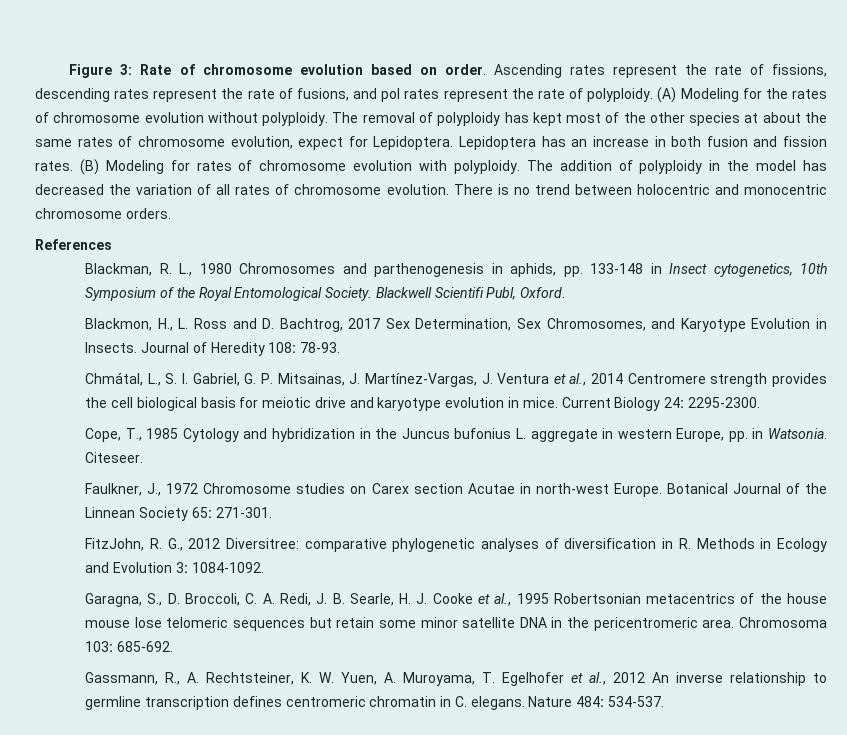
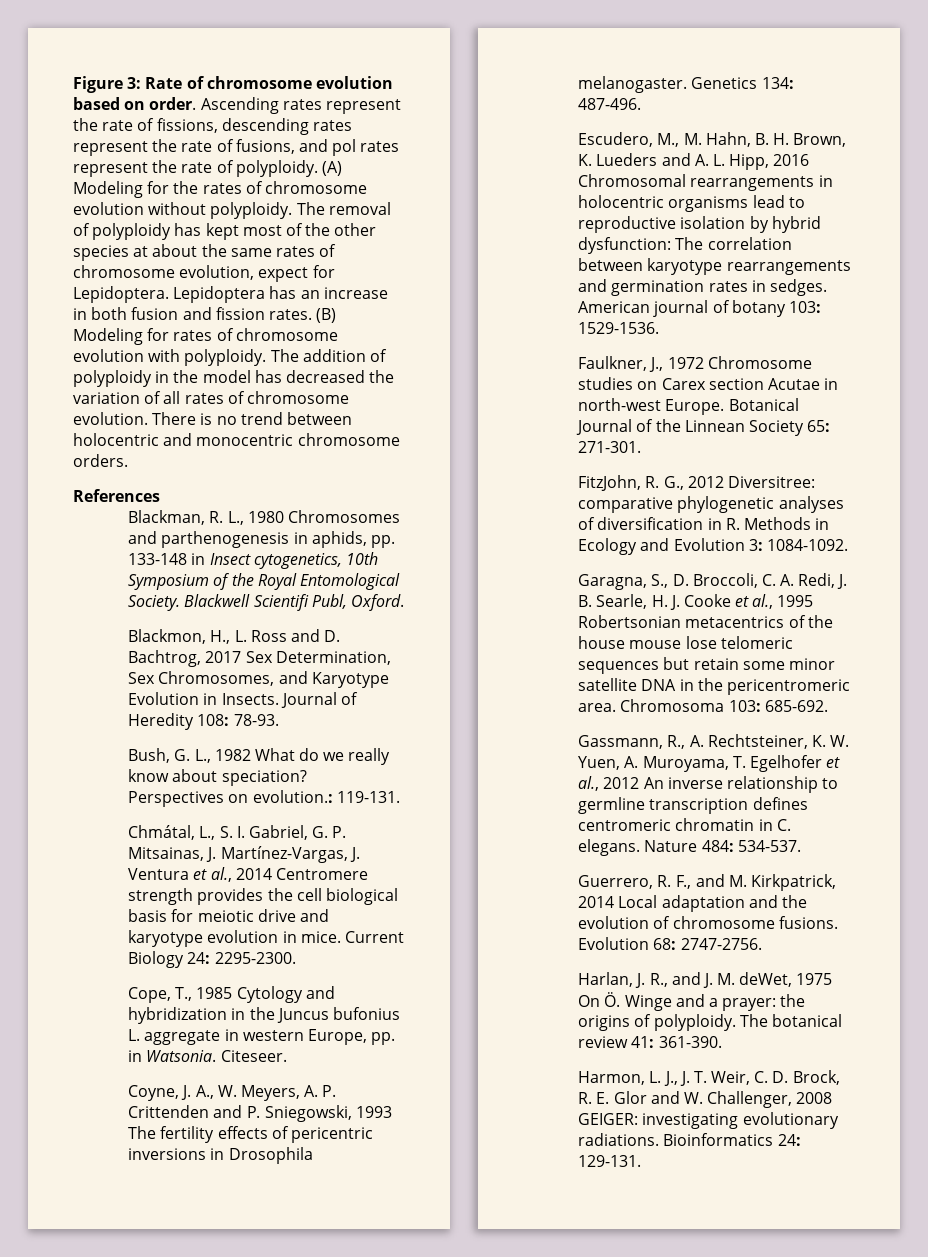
(341, 347) none -> [128,748,391,765] [128,769,307,786] [128,790,400,807] // Bush, G. L., 1982 What do we really know about speciation? Perspectives on evolution.: 119-131.
(144, 457) none -> [128,1085,337,1101] [128,1105,392,1122] [128,1126,373,1143] [128,1147,313,1164] [578,76,794,93] [578,98,642,110] [578,132,847,147] [578,153,810,170] [578,174,833,191] [578,195,805,212] [578,216,821,233] [578,237,792,254] [578,258,851,275] [578,279,827,296] [578,300,821,317] [578,322,660,334] // Coyne, J. A., W. Meyers, A. P. Crittenden and P. Sniegowski, 1993 The fertility effects of pericentric inversions in Drosophila melanogaster. Genetics 134: 487-496. // Escudero, M., M. Hahn, B. H. Brown, K. Lueders and A. L. Hipp, 2016 Chromosomal rearrangements in holocentric organisms lead to reproductive isolation by hybrid dysfunction: The correlation between karyotype rearrangements and germination rates in sedges. American journal of botany 103: 1529-1536.
(664, 701) none -> [578,874,837,891] [578,895,807,912] [578,916,838,929] [578,937,762,950] [578,972,833,988] [578,992,806,1011] [578,1014,842,1031] [578,1036,722,1048] [578,1070,840,1086] [578,1091,833,1108] [578,1112,839,1129] [578,1133,801,1146] [578,1155,642,1167] // Guerrero, R. F., and M. Kirkpatrick, 2014 Local adaptation and the evolution of chromosome fusions. Evolution 68: 2747-2756. // Harlan, J. R., and J. M. deWet, 1975 On Ö. Winge and a prayer: the origins of polyploidy. The botanical review 41: 361-390. // Harmon, L. J., J. T. Weir, C. D. Brock, R. E. Glor and W. Challenger, 2008 GEIGER: investigating evolutionary radiations. Bioinformatics 24: 129-131.

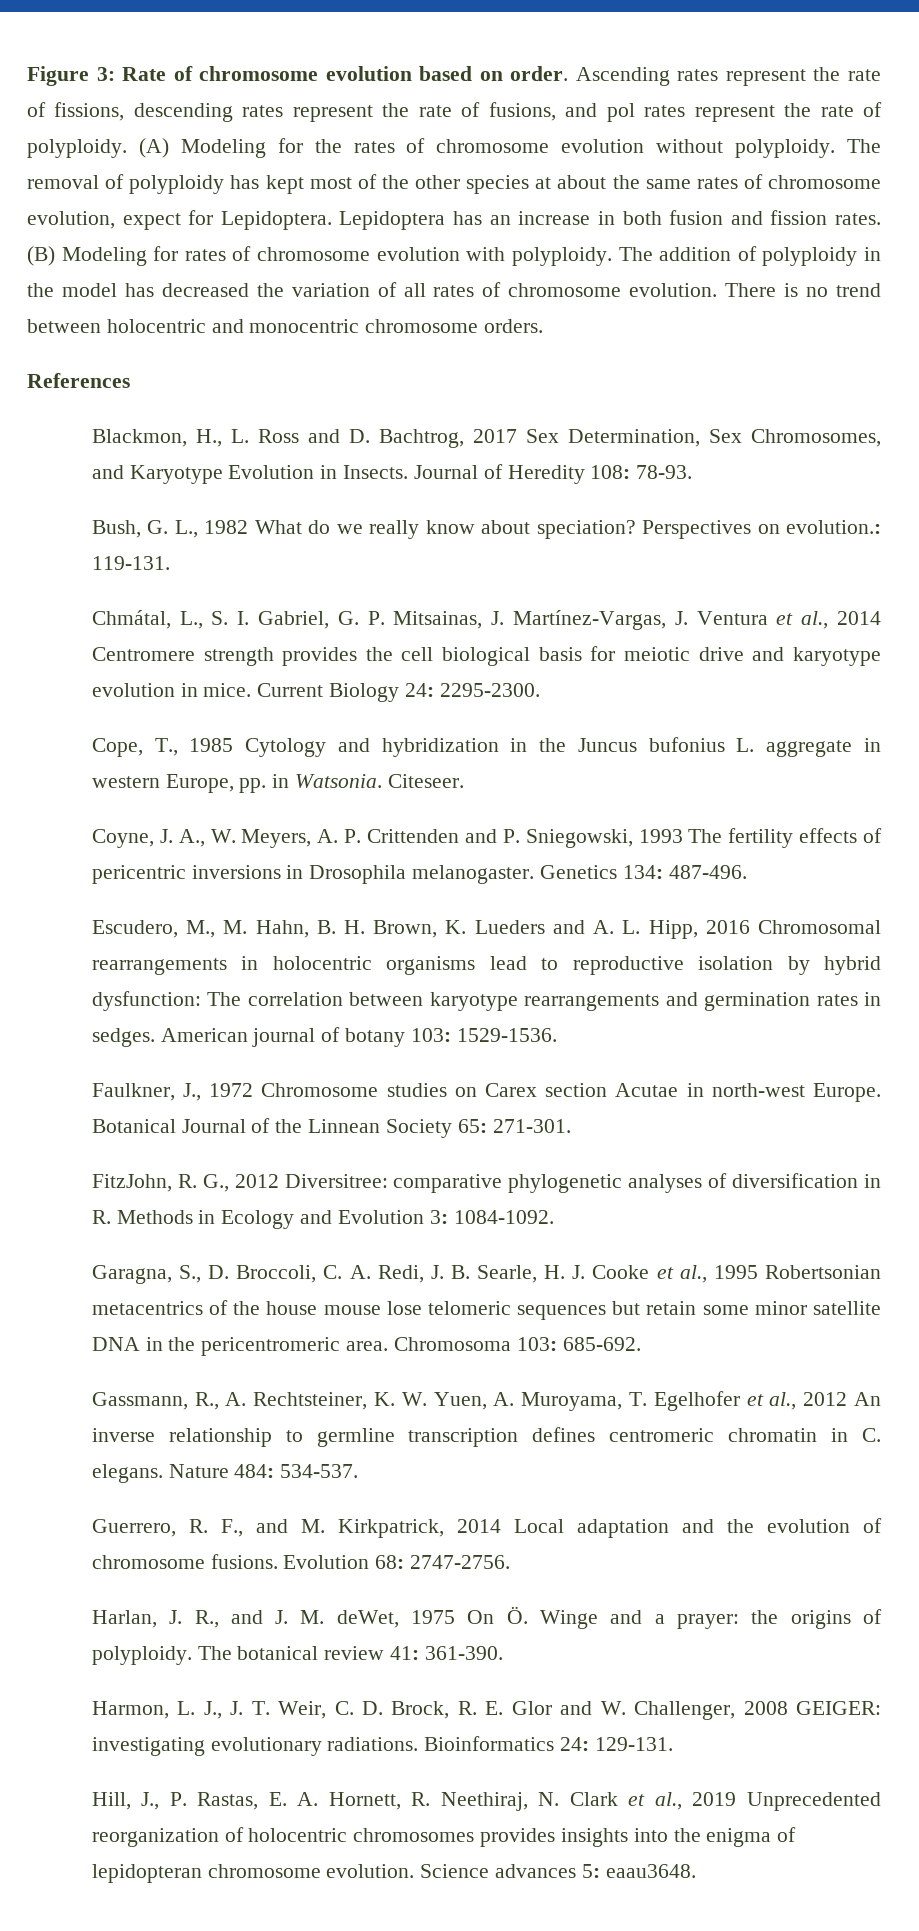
[128,510,400,525] [128,531,395,548] [128,552,378,569] [128,573,400,590] [128,594,404,611] // Blackman, R. L., 1980 Chromosomes and parthenogenesis in aphids, pp. 133-148 in Insect cytogenetics, 10th Symposium of the Royal Entomological Society. Blackwell Scientifi Publ, Oxford. -> (130, 380) none
(642, 1161) none -> [91,1792,882,1811] [91,1827,797,1847] [91,1864,696,1883] // Hill, J., P. Rastas, E. A. Hornett, R. Neethiraj, N. Clark et al., 2019 Unprecedented reorganization of holocentric chromosomes provides insights into the enigma of lepidopteran chromosome evolution. Science advances 5: eaau3648.

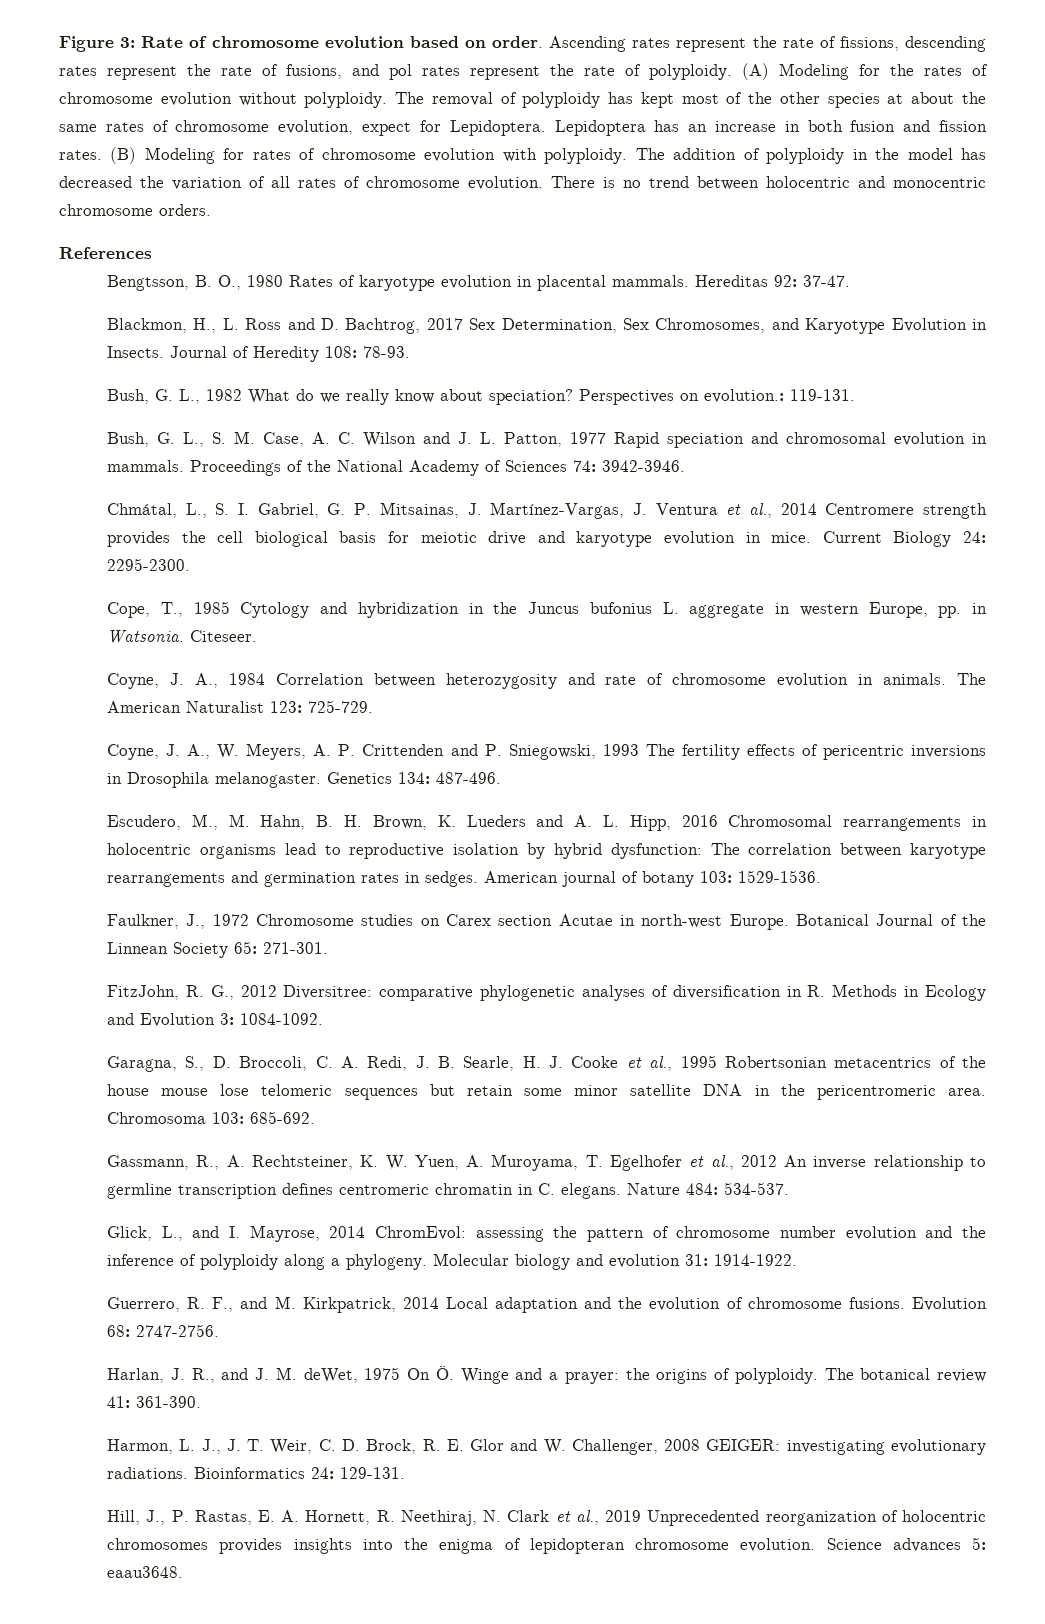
(130, 380) none -> [107,275,851,291] // Bengtsson, B. O., 1980 Rates of karyotype evolution in placental mammals. Hereditas 92: 37-47.
(170, 563) none -> [107,431,987,448] [107,460,686,476] // Bush, G. L., S. M. Case, A. C. Wilson and J. L. Patton, 1977 Rapid speciation and chromosomal evolution in mammals. Proceedings of the National Academy of Sciences 74: 3942-3946.
(464, 781) none -> [107,673,986,689] [107,700,374,713] // Coyne, J. A., 1984 Correlation between heterozygosity and rate of chromosome evolution in animals. The American Naturalist 123: 725-729.
(359, 1471) none -> [107,1225,987,1242] [107,1253,798,1270] // Glick, L., and I. Mayrose, 2014 ChromEvol: assessing the pattern of chromosome number evolution and the inference of polyploidy along a phylogeny. Molecular biology and evolution 31: 1914-1922.

